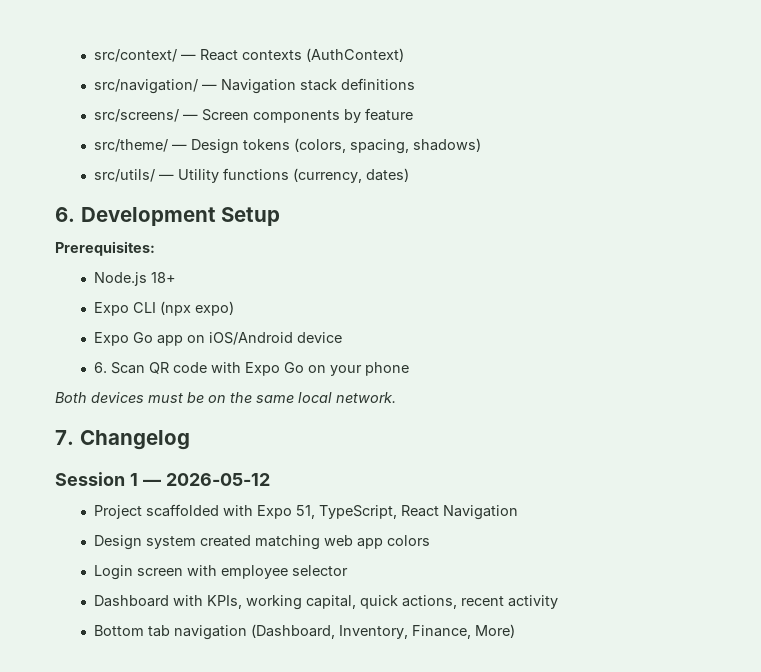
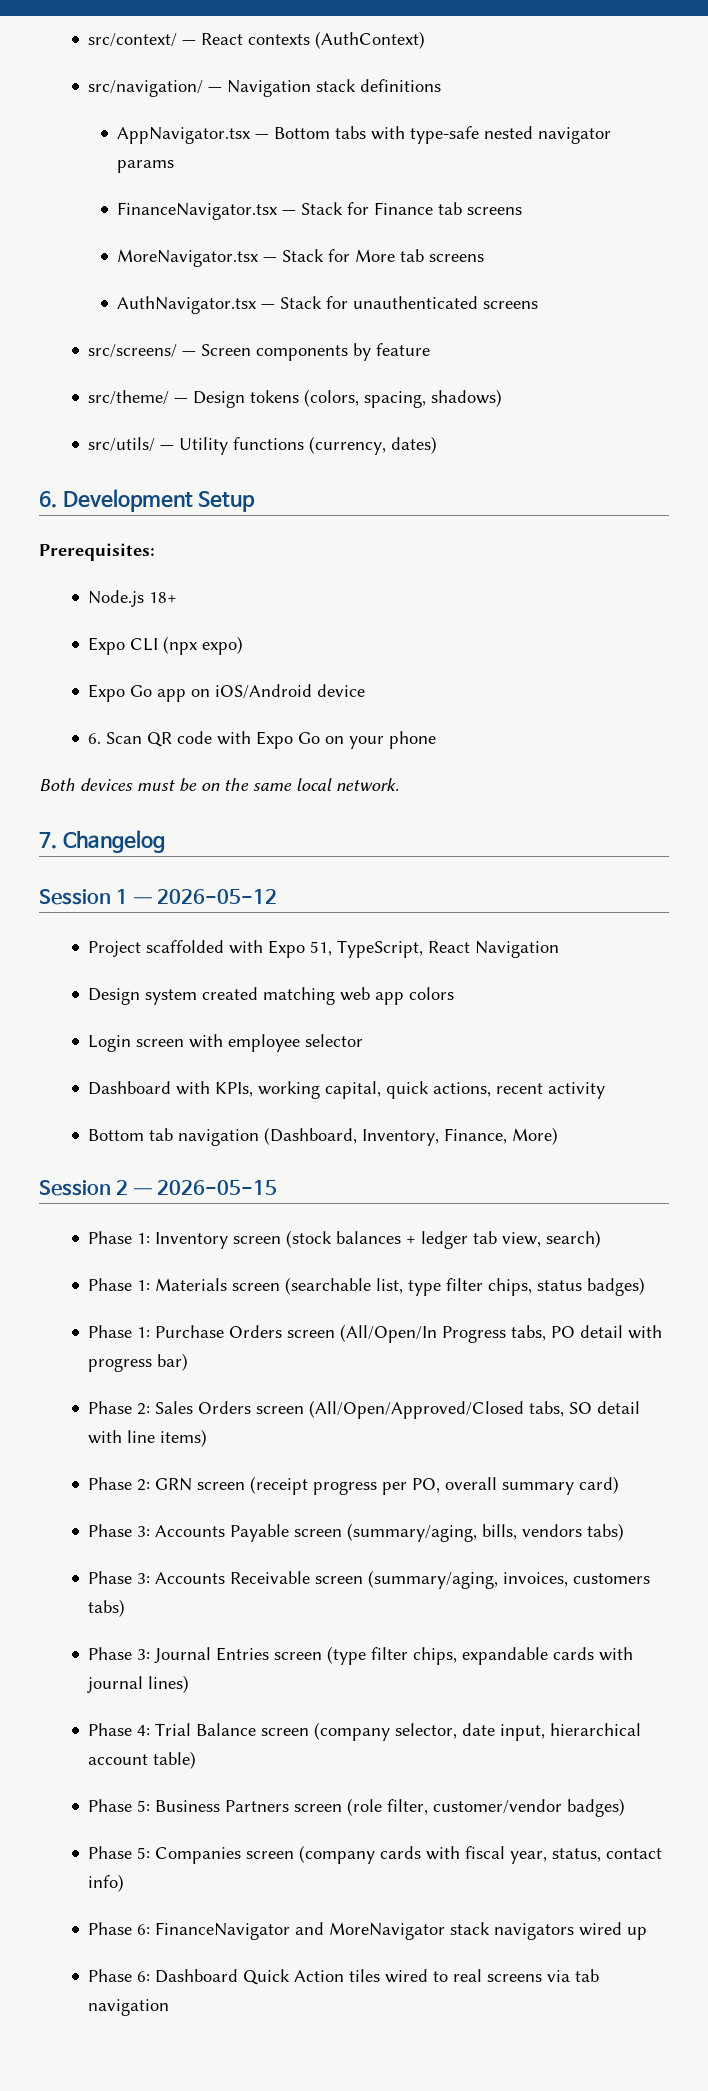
(415, 84) none -> [117,126,612,144] [117,160,175,173] [117,202,523,220] [117,249,485,267] [117,296,539,314] // AppNavigator.tsx — Bottom tabs with type-safe nested navigator params // FinanceNavigator.tsx — Stack for Finance tab screens // MoreNavigator.tsx — Stack for More tab screens // AuthNavigator.tsx — Stack for unauthenticated screens
(515, 631) none -> [39,1180,277,1196] [88,1230,602,1249] [88,1277,646,1296] [88,1324,663,1343] [88,1353,189,1372] [88,1400,641,1419] [88,1429,208,1447] [88,1476,620,1495] [88,1523,625,1542] [88,1570,651,1589] [88,1599,126,1617] [88,1646,634,1665] [87,1675,190,1693] [88,1722,642,1741] [88,1751,197,1769] [88,1798,626,1817] [88,1845,663,1864] [88,1874,125,1892] [88,1922,648,1940] [88,1969,600,1985] [88,1999,170,2016] // Session 2 — 2026-05-15 // Phase 1: Inventory screen (stock balances + ledger tab view, search) // Phase 1: Materials screen (searchable list, type filter chips, status badges) // Phase 1: Purchase Orders screen (All/Open/In Progress tabs, PO detail with progress bar) // Phase 2: Sales Orders screen (All/Open/Approved/Closed tabs, SO detail with line items) // Phase 2: GRN screen (receipt progress per PO, overall summary card) // Phase 3: Accounts Payable screen (summary/aging, bills, vendors tabs) // Phase 3: Accounts Receivable screen (summary/aging, invoices, customers tabs) // Phase 3: Journal Entries screen (type filter chips, expandable cards with journal lines) // Phase 4: Trial Balance screen (company selector, date input, hierarchical account table) // Phase 5: Business Partners screen (role filter, customer/vendor badges) // Phase 5: Companies screen (company cards with fiscal year, status, contact info) // Phase 6: FinanceNavigator and MoreNavigator stack navigators wired up // Phase 6: Dashboard Quick Action tiles wired to real screens via tab navigation

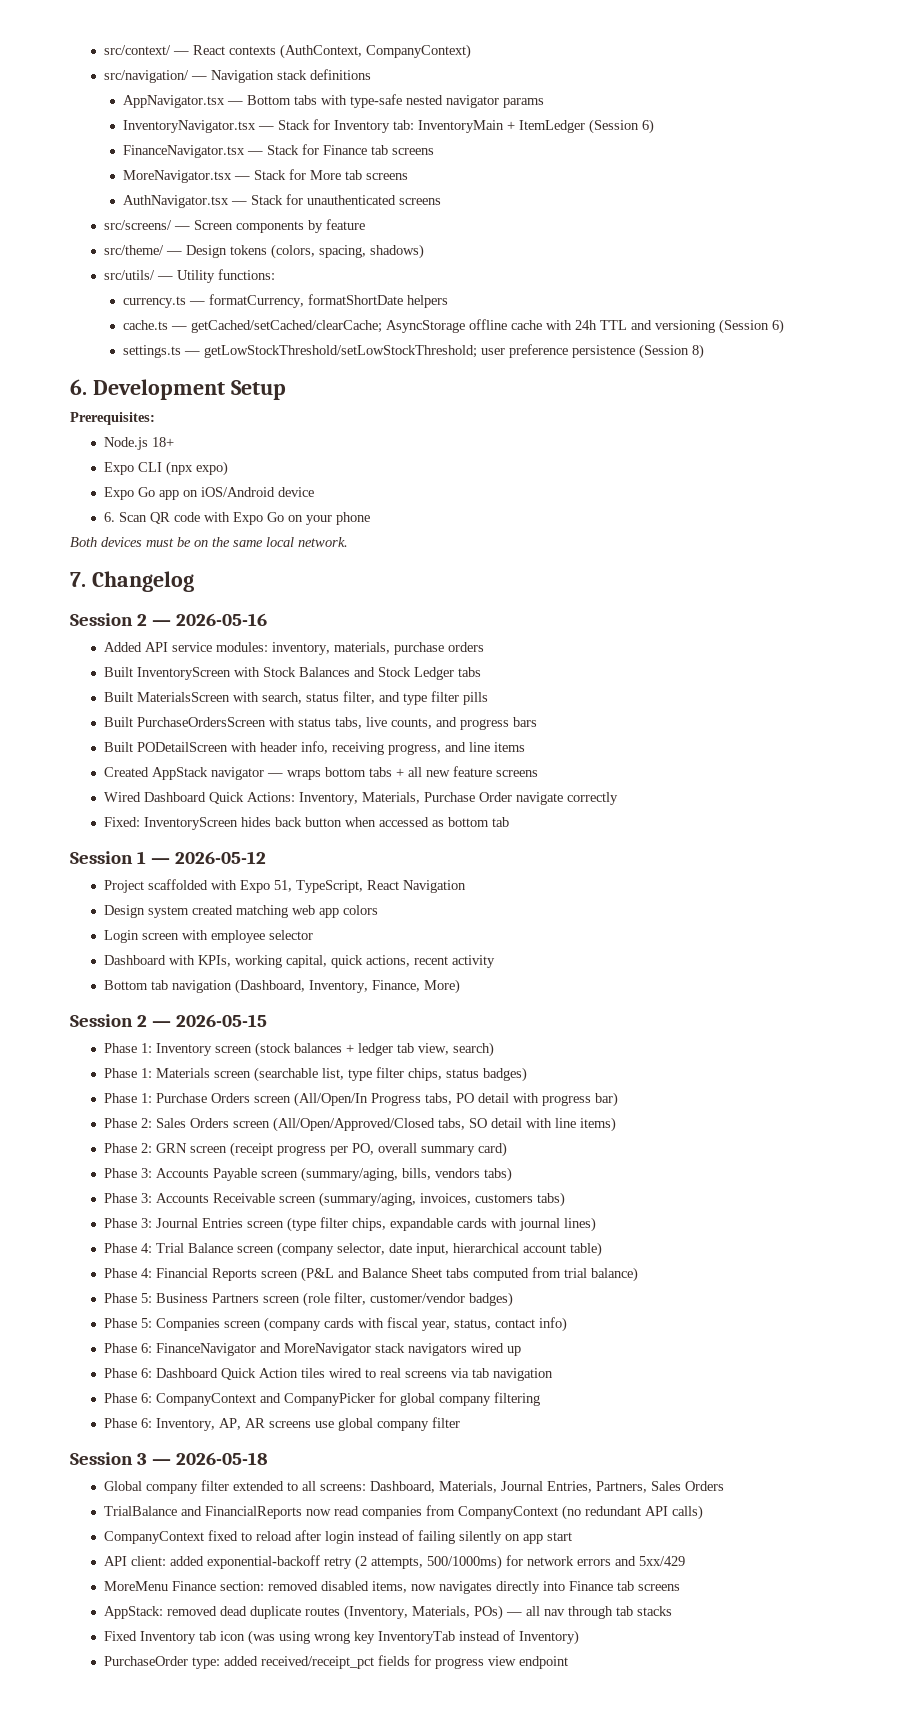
[315,31,426,49] (AuthContext) -> [280,44,472,59] (AuthContext, CompanyContext)
(175, 166) none -> [122,119,654,134] // InventoryNavigator.tsx — Stack for Inventory tab: InventoryMain + ItemLedger (Session 6)
[233,436,438,455] functions (currency, dates) -> [218,269,276,280] [122,294,448,308] [122,319,784,334] [122,344,704,359] functions: // currency.ts — formatCurrency, formatShortDate helpers // cache.ts — getCached/setCached/clearCache; AsyncStorage offline cache with 24h TTL and versioning (Session 6) // settings.ts — getLowStockThreshold/setLowStockThreshold; user preference persistence (Session 8)
(165, 841) none -> [70,613,267,626] [104,642,485,655] [104,667,482,680] [104,691,489,705] [104,717,538,730] [104,741,526,755] [104,766,539,780] [104,792,619,805] [104,817,510,830] // Session 2 — 2026-05-16 // Added API service modules: inventory, materials, purchase orders // Built InventoryScreen with Stock Balances and Stock Ledger tabs // Built MaterialsScreen with search, status filter, and type filter pills // Built PurchaseOrdersScreen with status tabs, live counts, and progress bars // Built PODetailScreen with header info, receiving progress, and line items // Created AppStack navigator — wraps bottom tabs + all new feature screens // Wired Dashboard Quick Actions: Inventory, Materials, Purchase Order navigate correctly // Fixed: InventoryScreen hides back button when accessed as bottom tab
(197, 1760) none -> [104,1267,639,1282] // Phase 4: Financial Reports screen (P&L and Balance Sheet tabs computed from trial balance)
(170, 2007) none -> [104,1392,541,1406] [104,1417,461,1431] [70,1452,268,1465] [104,1480,725,1494] [104,1505,704,1520] [104,1530,573,1544] [104,1555,686,1570] [104,1581,681,1594] [104,1605,673,1620] [104,1630,580,1645] [104,1655,569,1669] // Phase 6: CompanyContext and CompanyPicker for global company filtering // Phase 6: Inventory, AP, AR screens use global company filter // Session 3 — 2026-05-18 // Global company filter extended to all screens: Dashboard, Materials, Journal Entries, Partners, Sales Orders // TrialBalance and FinancialReports now read companies from CompanyContext (no redundant API calls) // CompanyContext fixed to reload after login instead of failing silently on app start // API client: added exponential-backoff retry (2 attempts, 500/1000ms) for network errors and 5xx/429 // MoreMenu Finance section: removed disabled items, now navigates directly into Finance tab screens // AppStack: removed dead duplicate routes (Inventory, Materials, POs) — all nav through tab stacks // Fixed Inventory tab icon (was using wrong key InventoryTab instead of Inventory) // PurchaseOrder type: added received/receipt_pct fields for progress view endpoint

